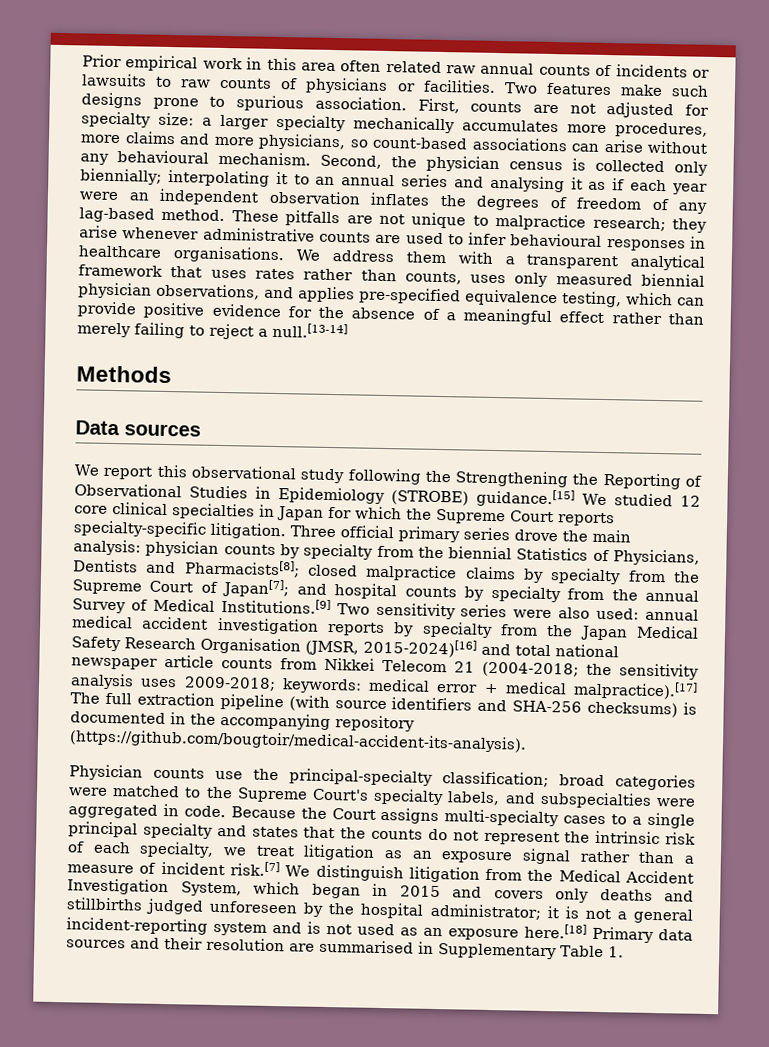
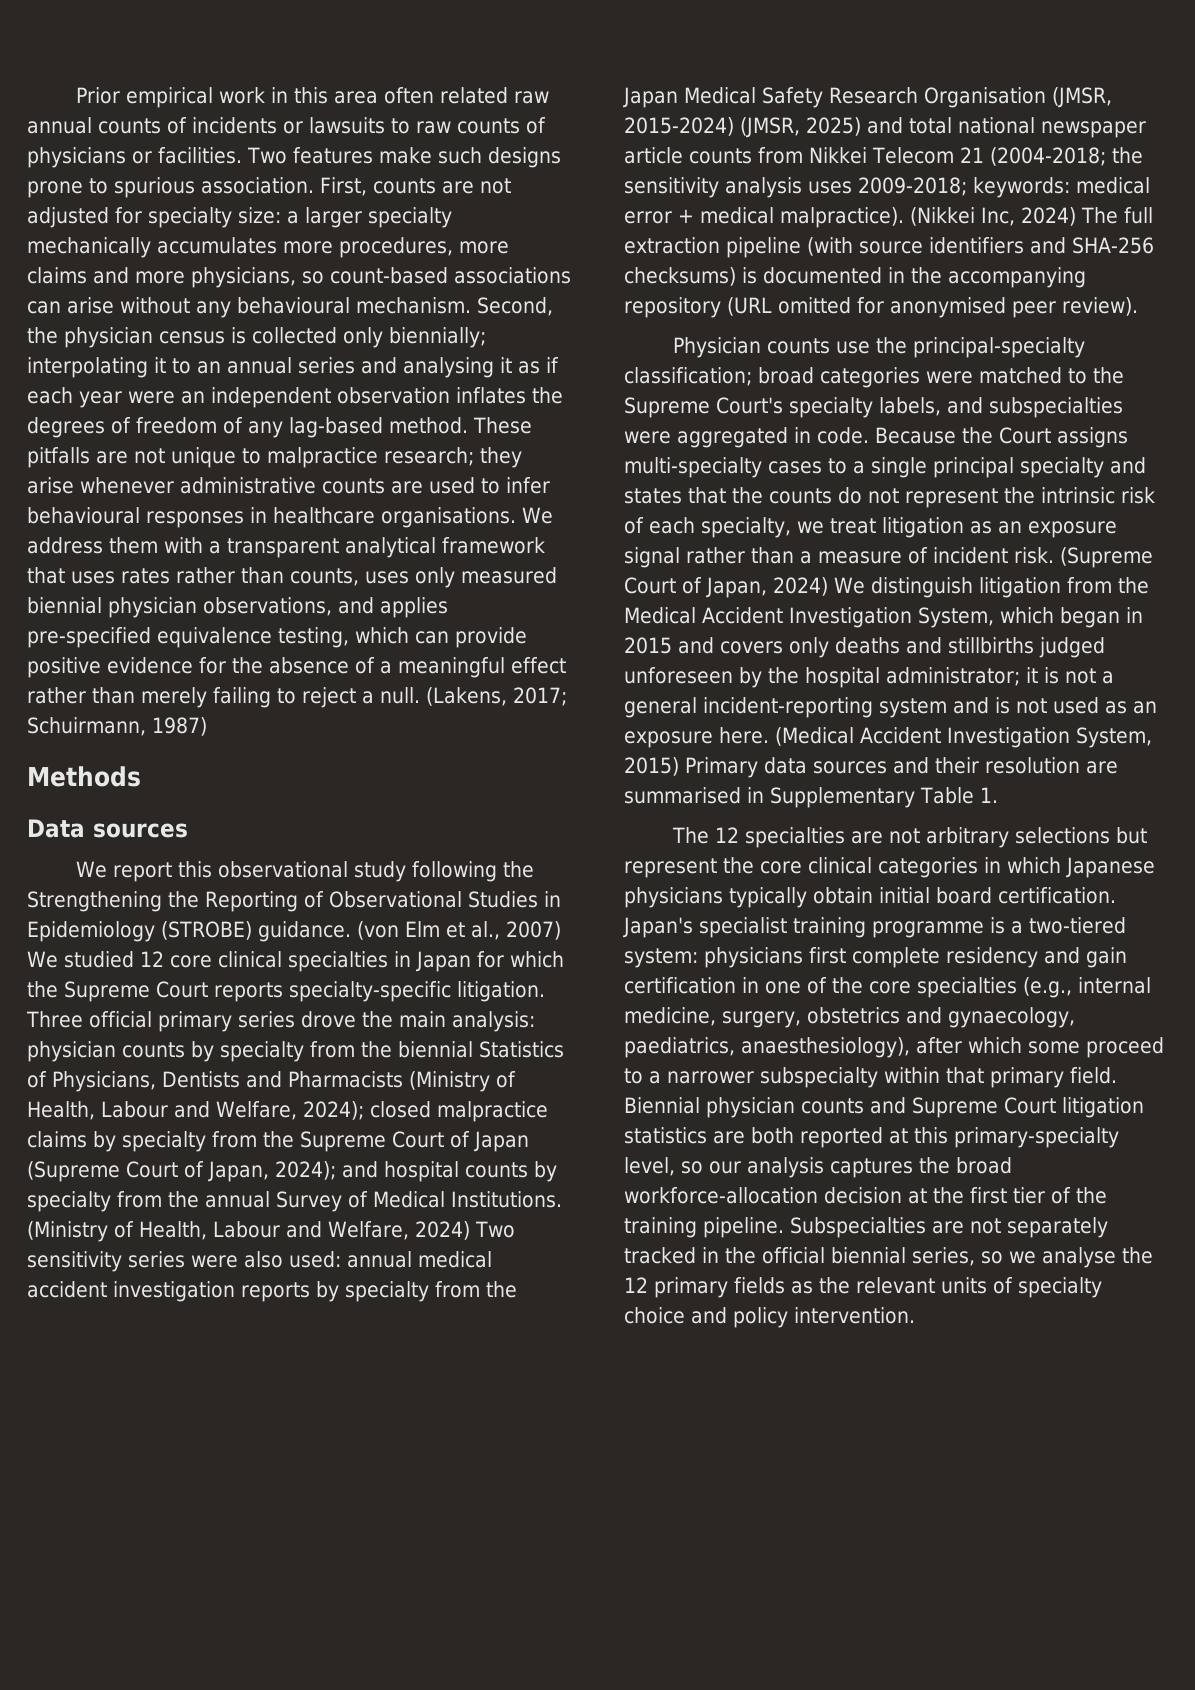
[272,322,348,339] null.[13-14] -> [380,687,567,706] [27,717,207,736] null. (Lakens, 2017; Schuirmann, 1987)
[476,488,576,508] guidance.[15] -> [258,921,561,942] guidance. (von Elm et al., 2007)
[184,559,300,578] Pharmacists[8]; -> [288,1071,516,1092] [27,1101,364,1120] Pharmacists (Ministry of Health, Labour and Welfare, 2024);
[222,579,290,598] Japan[7]; -> [474,1131,529,1152] [27,1161,336,1182] Japan (Supreme Court of Japan, 2024);
[220,598,331,615] Institutions.[9] -> [451,1191,562,1208] [27,1221,470,1242] Institutions. (Ministry of Health, Labour and Welfare, 2024)
[363,638,477,658] 2015-2024)[16] -> [624,117,861,138] 2015-2024) (JMSR, 2025)
[573,680,698,700] malpractice).[17] -> [780,207,1076,228] malpractice). (Nikkei Inc, 2024)
[69,729,527,753] (https://github.com/bougtoir/medical-accident-its-analysis). -> [727,297,1138,318] (URL omitted for anonymised peer review).
[229,861,280,877] risk.[7] -> [1014,547,1153,568] [624,577,828,598] risk. (Supreme Court of Japan, 2024)
[524,923,587,939] here.[18] -> [719,727,1152,748] [624,757,679,776] here. (Medical Accident Investigation System, 2015)
(624, 952) none -> [672,827,1148,848] [624,857,1155,878] [624,887,1116,908] [623,917,1126,938] [624,947,1127,968] [624,977,1151,998] [624,1007,1075,1028] [624,1037,1164,1058] [624,1067,1117,1088] [624,1097,1144,1118] [624,1127,1119,1148] [624,1157,1012,1178] [624,1187,1107,1204] [624,1217,1108,1238] [624,1247,1153,1268] [624,1277,1102,1298] [624,1307,915,1328] // The 12 specialties are not arbitrary selections but represent the core clinical categories in which Japanese physicians typically obtain initial board certification. Japan's specialist training programme is a two-tiered system: physicians first complete residency and gain certification in one of the core specialties (e.g., internal medicine, surgery, obstetrics and gynaecology, paediatrics, anaesthesiology), after which some proceed to a narrower subspecialty within that primary field. Biennial physician counts and Supreme Court litigation statistics are both reported at this primary-specialty level, so our analysis captures the broad workforce-allocation decision at the first tier of the training pipeline. Subspecialties are not separately tracked in the official biennial series, so we analyse the 12 primary fields as the relevant units of specialty choice and policy intervention.

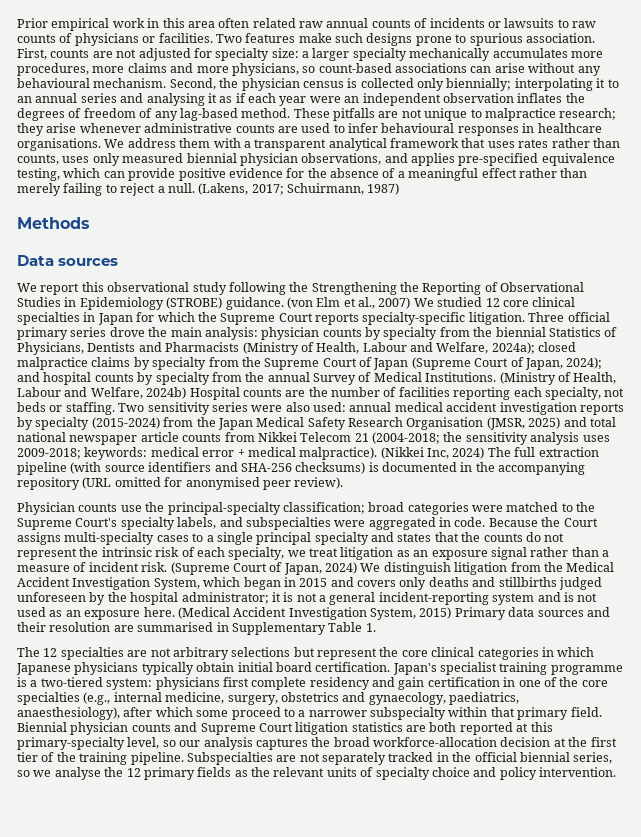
[302,1101,364,1120] 2024); -> [491,342,535,354] 2024a);
[414,1221,470,1240] 2024) -> [146,387,625,400] [17,402,115,415] 2024b) Hospital counts are the number of facilities reporting each specialty, not beds or staffing.
(429, 1291) none -> [91,417,160,429] (2015-2024)
[624,117,800,138] 2015-2024) (JMSR, -> (525, 423) none

